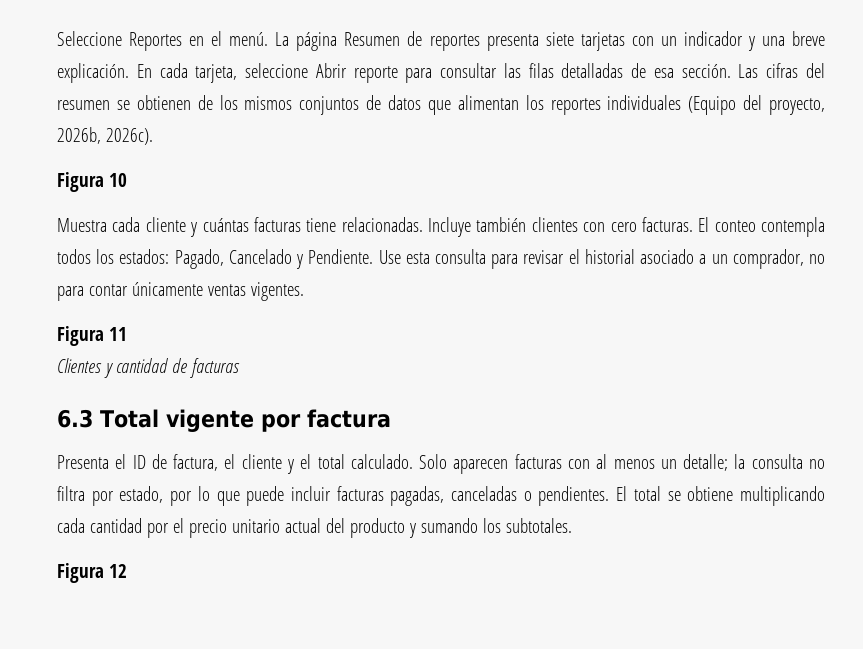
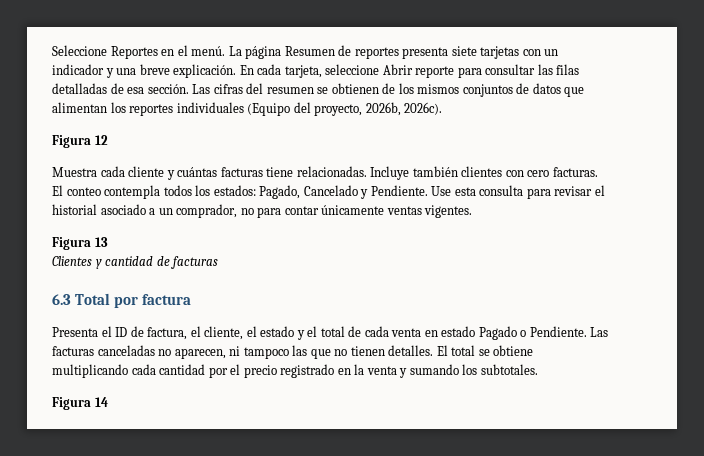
[108,173,127,187] 10 -> [94,135,108,145] 12
[108,327,127,341] 11 -> [94,237,108,247] 13
[165,409,254,432] vigente -> (111, 299) none
[241,454,826,474] [57,486,610,506] cliente y el total calculado. Solo aparecen facturas con al menos un detalle; la consulta no filtra por estado, por lo que puede incluir facturas pagadas, canceladas o pendientes. -> [204,326,609,340] [52,345,434,359] cliente, el estado y el total de cada venta en estado Pagado o Pendiente. Las facturas canceladas no aparecen, ni tampoco las que no tienen detalles.
[231,518,405,538] unitario actual del producto -> [280,364,397,378] registrado en la venta
[108,564,127,578] 12 -> [94,397,108,407] 14

